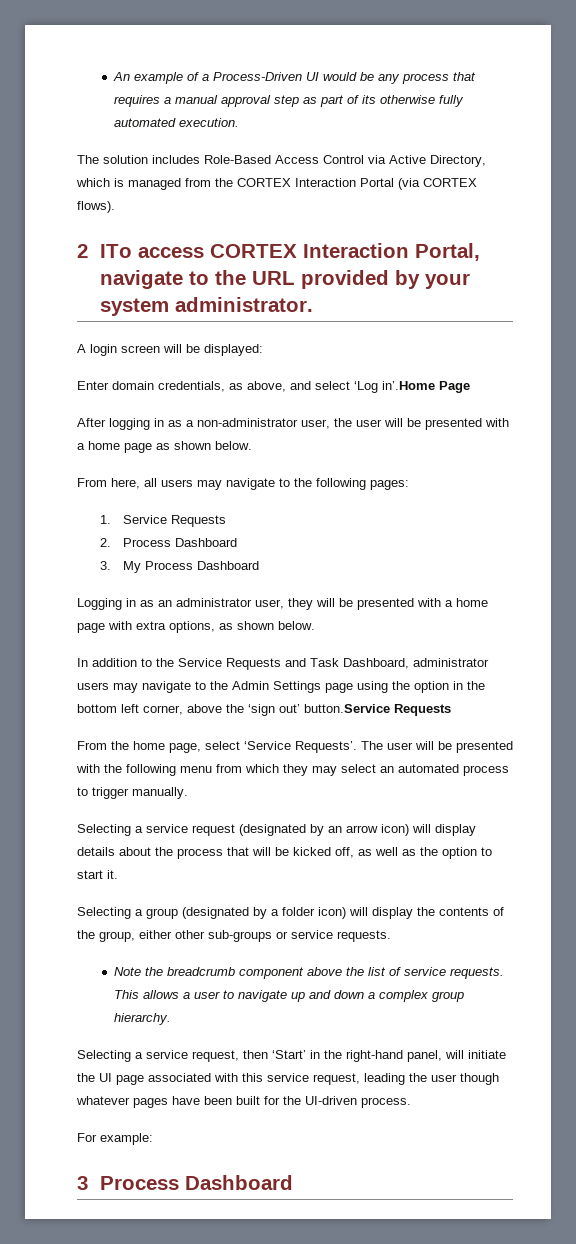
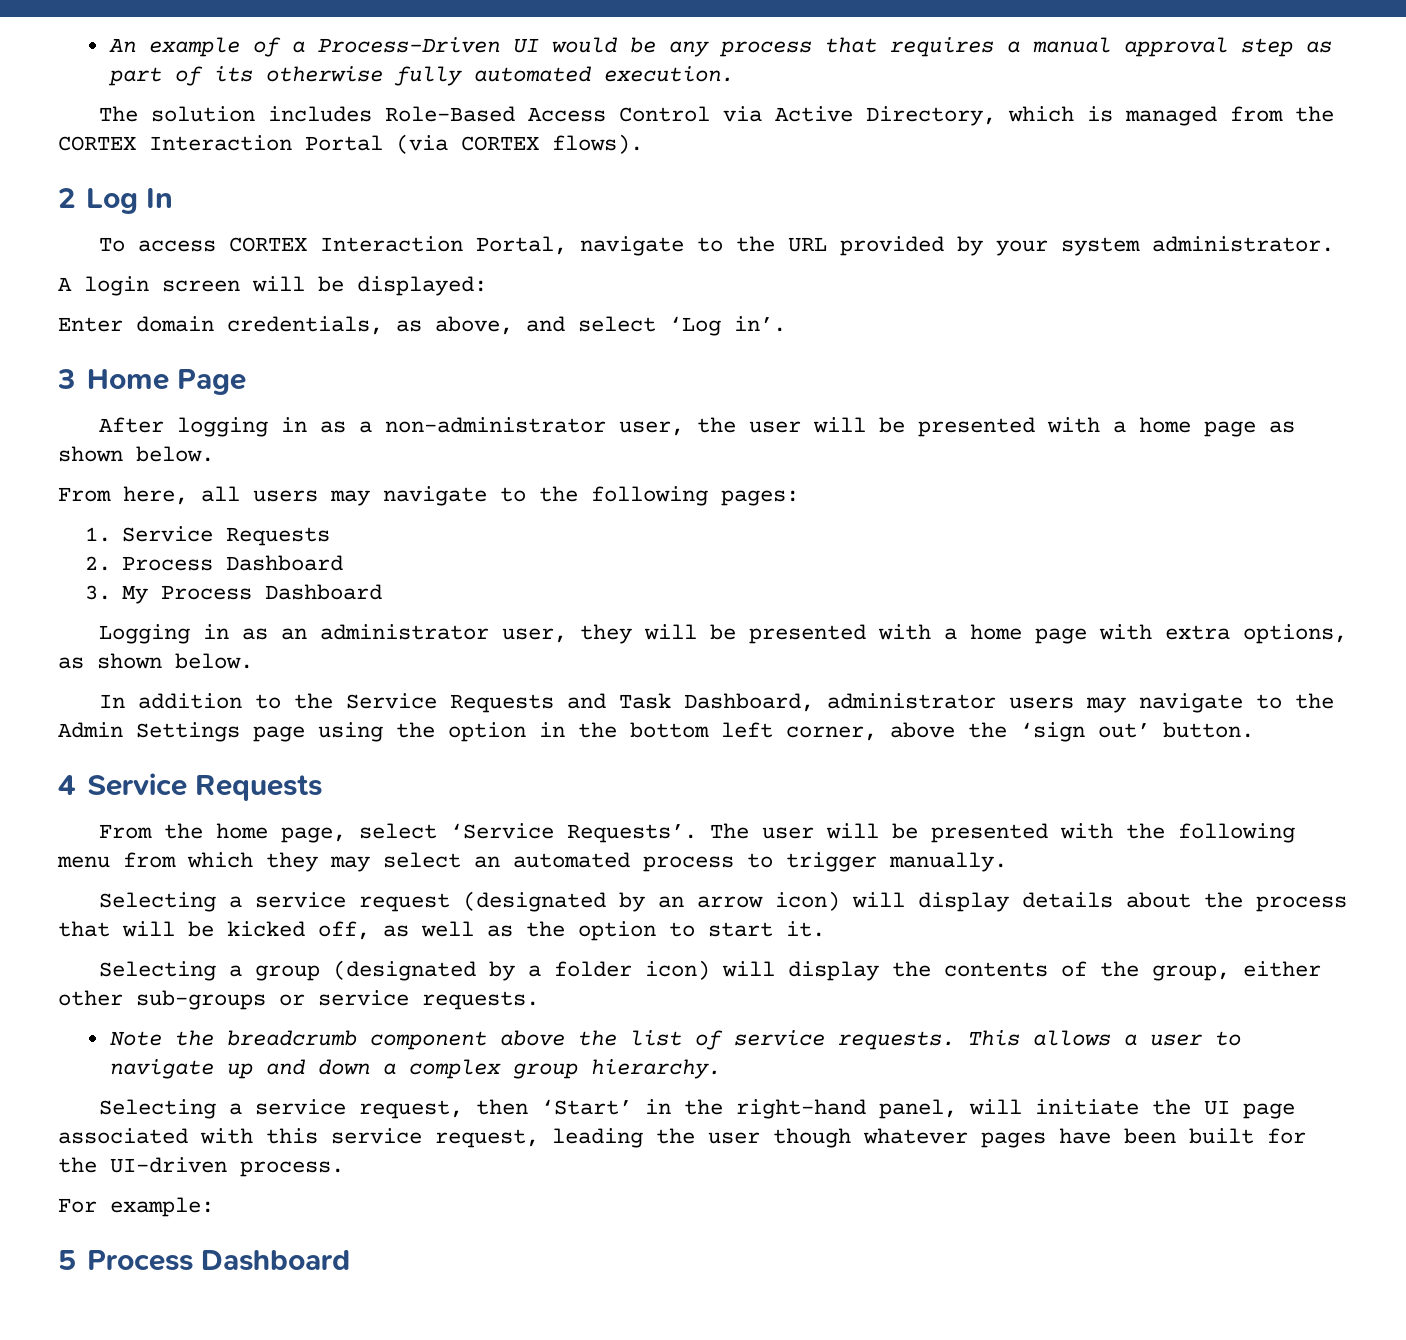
[99,244,132,258] ITo -> [86,188,174,214] [98,237,125,252] Log In // To
[382,381,435,390] in’.Home -> [734,316,786,332] [57,369,170,390] in’. // 3 Home
[304,704,390,713] button.Service -> [1163,722,1254,738] [58,773,188,796] button. // 4 Service
[77,1176,88,1190] 3 -> [58,1250,76,1270] 5

